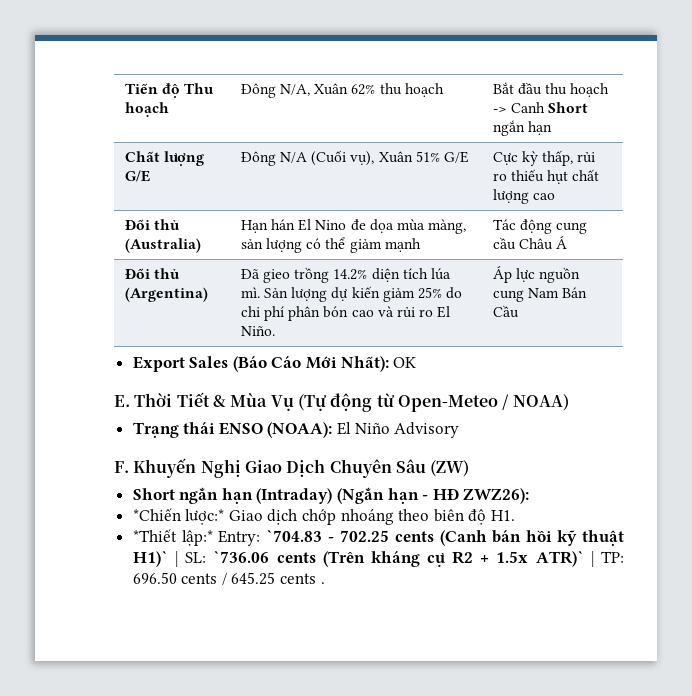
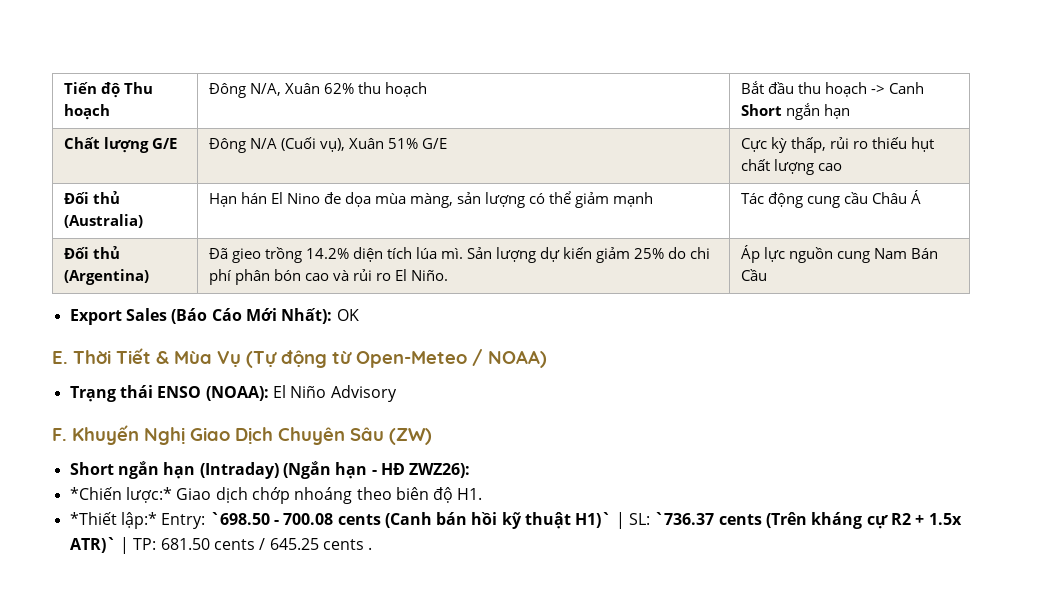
[266,530,389,542] `704.83 - 702.25 -> [209,512,334,525] `698.50 - 700.08
[213,551,270,563] `736.06 -> [654,512,715,525] `736.37
[132,572,177,584] 696.50 -> [160,538,210,550] 681.50

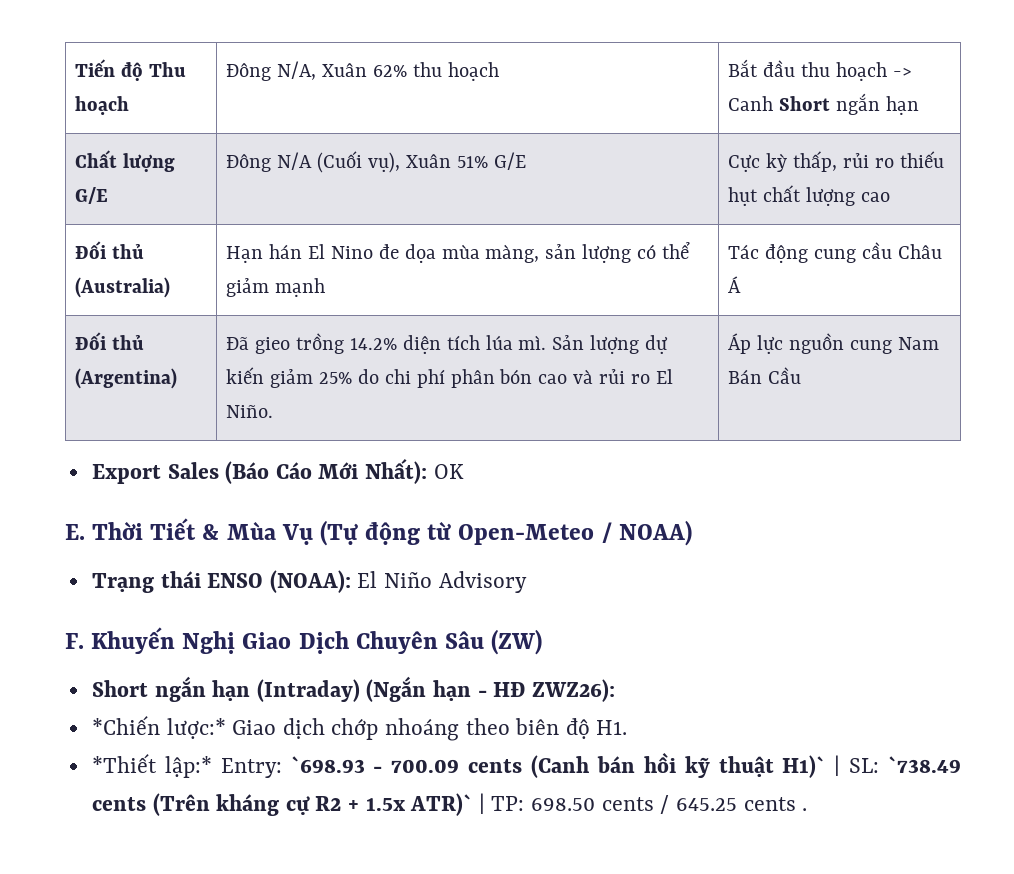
[209,512,334,525] `698.50 - 700.08 -> [290,756,460,773] `698.93 - 700.09
[654,512,715,525] `736.37 -> [888,756,961,773] `738.49
[160,538,210,550] 681.50 -> [531,798,596,811] 698.50

